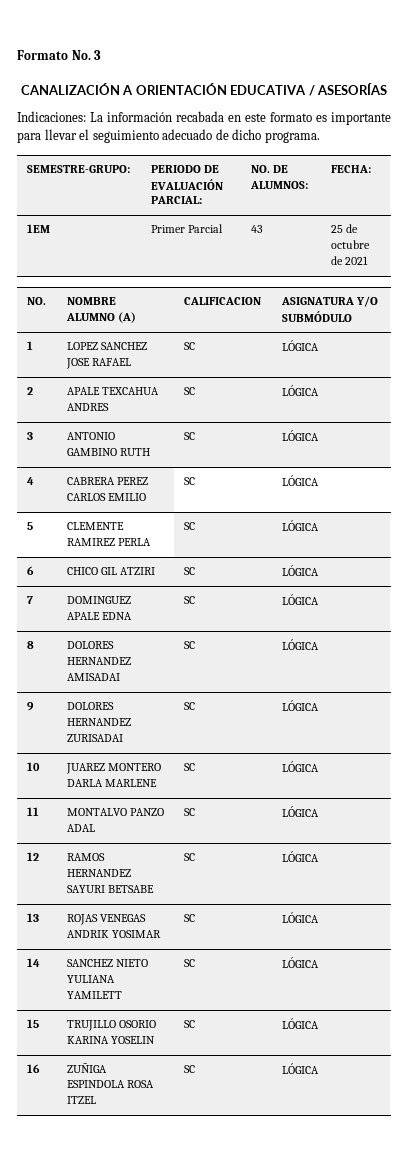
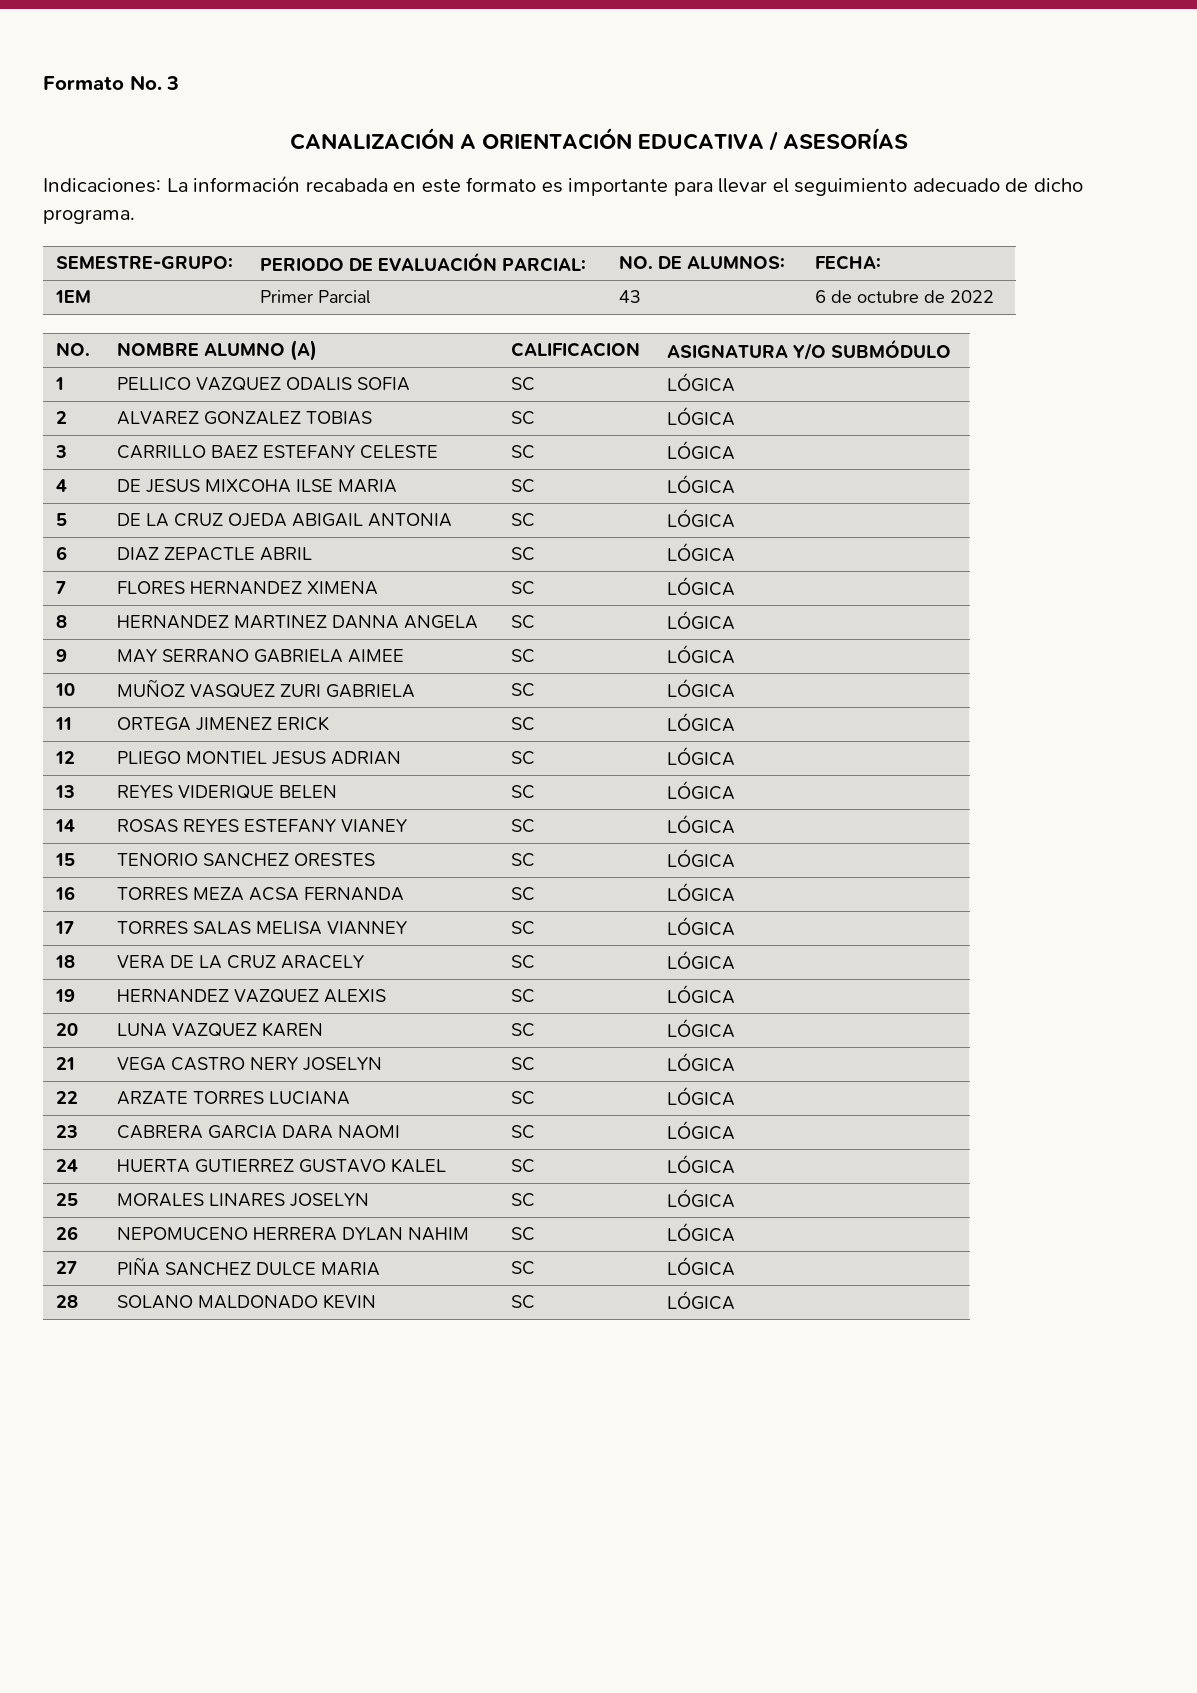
[331,225,344,233] 25 -> [815,290,827,303] 6
[345,256,369,265] 2021 -> [950,290,995,303] 2022
[67,342,148,350] [66,358,132,369] LOPEZ SANCHEZ JOSE RAFAEL -> [117,377,411,391] PELLICO VAZQUEZ ODALIS SOFIA
[67,387,160,395] [67,403,110,411] APALE TEXCAHUA ANDRES -> [117,411,373,425] ALVAREZ GONZALEZ TOBIAS
[67,432,116,440] [67,448,151,456] ANTONIO GAMBINO RUTH -> [117,445,439,459] CARRILLO BAEZ ESTEFANY CELESTE
[67,477,149,485] [67,493,147,501] [184,477,196,485] [282,475,320,486] [27,522,34,530] [67,522,125,530] [67,538,152,546] CABRERA PEREZ CARLOS EMILIO | SC | LÓGICA // 5 | CLEMENTE RAMIREZ PERLA -> [117,479,398,493] [511,479,536,493] [667,475,736,494] [56,513,68,526] [117,513,453,527] DE JESUS MIXCOHA ILSE MARIA | SC | LÓGICA // 5 | DE LA CRUZ OJEDA ABIGAIL ANTONIA
[67,567,156,575] CHICO GIL ATZIRI -> [117,547,313,561] DIAZ ZEPACTLE ABRIL
[67,596,132,604] [67,612,133,620] DOMINGUEZ APALE EDNA -> [117,581,379,595] FLORES HERNANDEZ XIMENA
[67,641,115,649] [67,657,132,665] [67,673,121,681] DOLORES HERNANDEZ AMISADAI -> [117,615,479,629] HERNANDEZ MARTINEZ DANNA ANGELA
[67,702,115,710] [67,718,132,726] [67,734,124,742] DOLORES HERNANDEZ ZURISADAI -> [117,649,405,663] MAY SERRANO GABRIELA AIMEE
[66,763,162,774] [67,779,158,787] JUAREZ MONTERO DARLA MARLENE -> [117,679,416,698] MUÑOZ VASQUEZ ZURI GABRIELA
[67,808,165,816] [67,824,96,832] MONTALVO PANZO ADAL -> [117,716,330,731] ORTEGA JIMENEZ ERICK
[67,853,106,861] [67,869,132,877] [67,885,155,893] RAMOS HERNANDEZ SAYURI BETSABE -> [117,751,402,765] PLIEGO MONTIEL JESUS ADRIAN
[67,914,147,925] [67,930,162,938] ROJAS VENEGAS ANDRIK YOSIMAR -> [117,785,338,799] REYES VIDERIQUE BELEN
[67,959,149,967] [67,975,116,983] [67,991,123,999] SANCHEZ NIETO YULIANA YAMILETT -> [117,819,408,833] ROSAS REYES ESTEFANY VIANEY
[67,1020,157,1031] [67,1036,156,1044] TRUJILLO OSORIO KARINA YOSELIN -> [117,853,376,867] TENORIO SANCHEZ ORESTES
[67,1063,108,1073] [67,1080,155,1088] [67,1096,97,1104] ZUÑIGA ESPINDOLA ROSA ITZEL -> [117,887,405,901] [511,887,536,901] [667,883,736,902] [55,921,75,934] [117,921,408,935] [511,921,536,935] [667,917,736,936] [55,955,76,968] [117,955,365,969] [511,955,536,969] [667,951,736,970] [55,989,76,1002] [117,989,387,1003] [511,989,536,1003] [667,985,736,1004] [56,1023,79,1036] [117,1022,324,1037] [511,1023,536,1037] [667,1019,736,1038] [56,1057,76,1070] [117,1057,383,1071] [511,1057,536,1071] [667,1053,736,1072] [56,1091,79,1104] [117,1091,351,1105] [511,1091,536,1105] [667,1087,736,1106] [56,1125,79,1138] [117,1125,401,1139] [511,1125,536,1139] [667,1121,736,1140] [56,1159,79,1172] [117,1158,447,1173] [511,1159,536,1173] [667,1155,736,1174] [56,1193,79,1206] [117,1193,370,1207] [511,1193,536,1207] [667,1189,736,1208] [56,1226,79,1240] [117,1227,470,1241] [511,1227,536,1241] [667,1223,736,1242] [56,1261,78,1274] [117,1257,381,1276] [511,1261,536,1275] [667,1257,736,1276] [56,1295,79,1308] [117,1294,377,1309] TORRES MEZA ACSA FERNANDA | SC | LÓGICA // 17 | TORRES SALAS MELISA VIANNEY | SC | LÓGICA // 18 | VERA DE LA CRUZ ARACELY | SC | LÓGICA // 19 | HERNANDEZ VAZQUEZ ALEXIS | SC | LÓGICA // 20 | LUNA VAZQUEZ KAREN | SC | LÓGICA // 21 | VEGA CASTRO NERY JOSELYN | SC | LÓGICA // 22 | ARZATE TORRES LUCIANA | SC | LÓGICA // 23 | CABRERA GARCIA DARA NAOMI | SC | LÓGICA // 24 | HUERTA GUTIERREZ GUSTAVO KALEL | SC | LÓGICA // 25 | MORALES LINARES JOSELYN | SC | LÓGICA // 26 | NEPOMUCENO HERRERA DYLAN NAHIM | SC | LÓGICA // 27 | PIÑA SANCHEZ DULCE MARIA | SC | LÓGICA // 28 | SOLANO MALDONADO KEVIN

